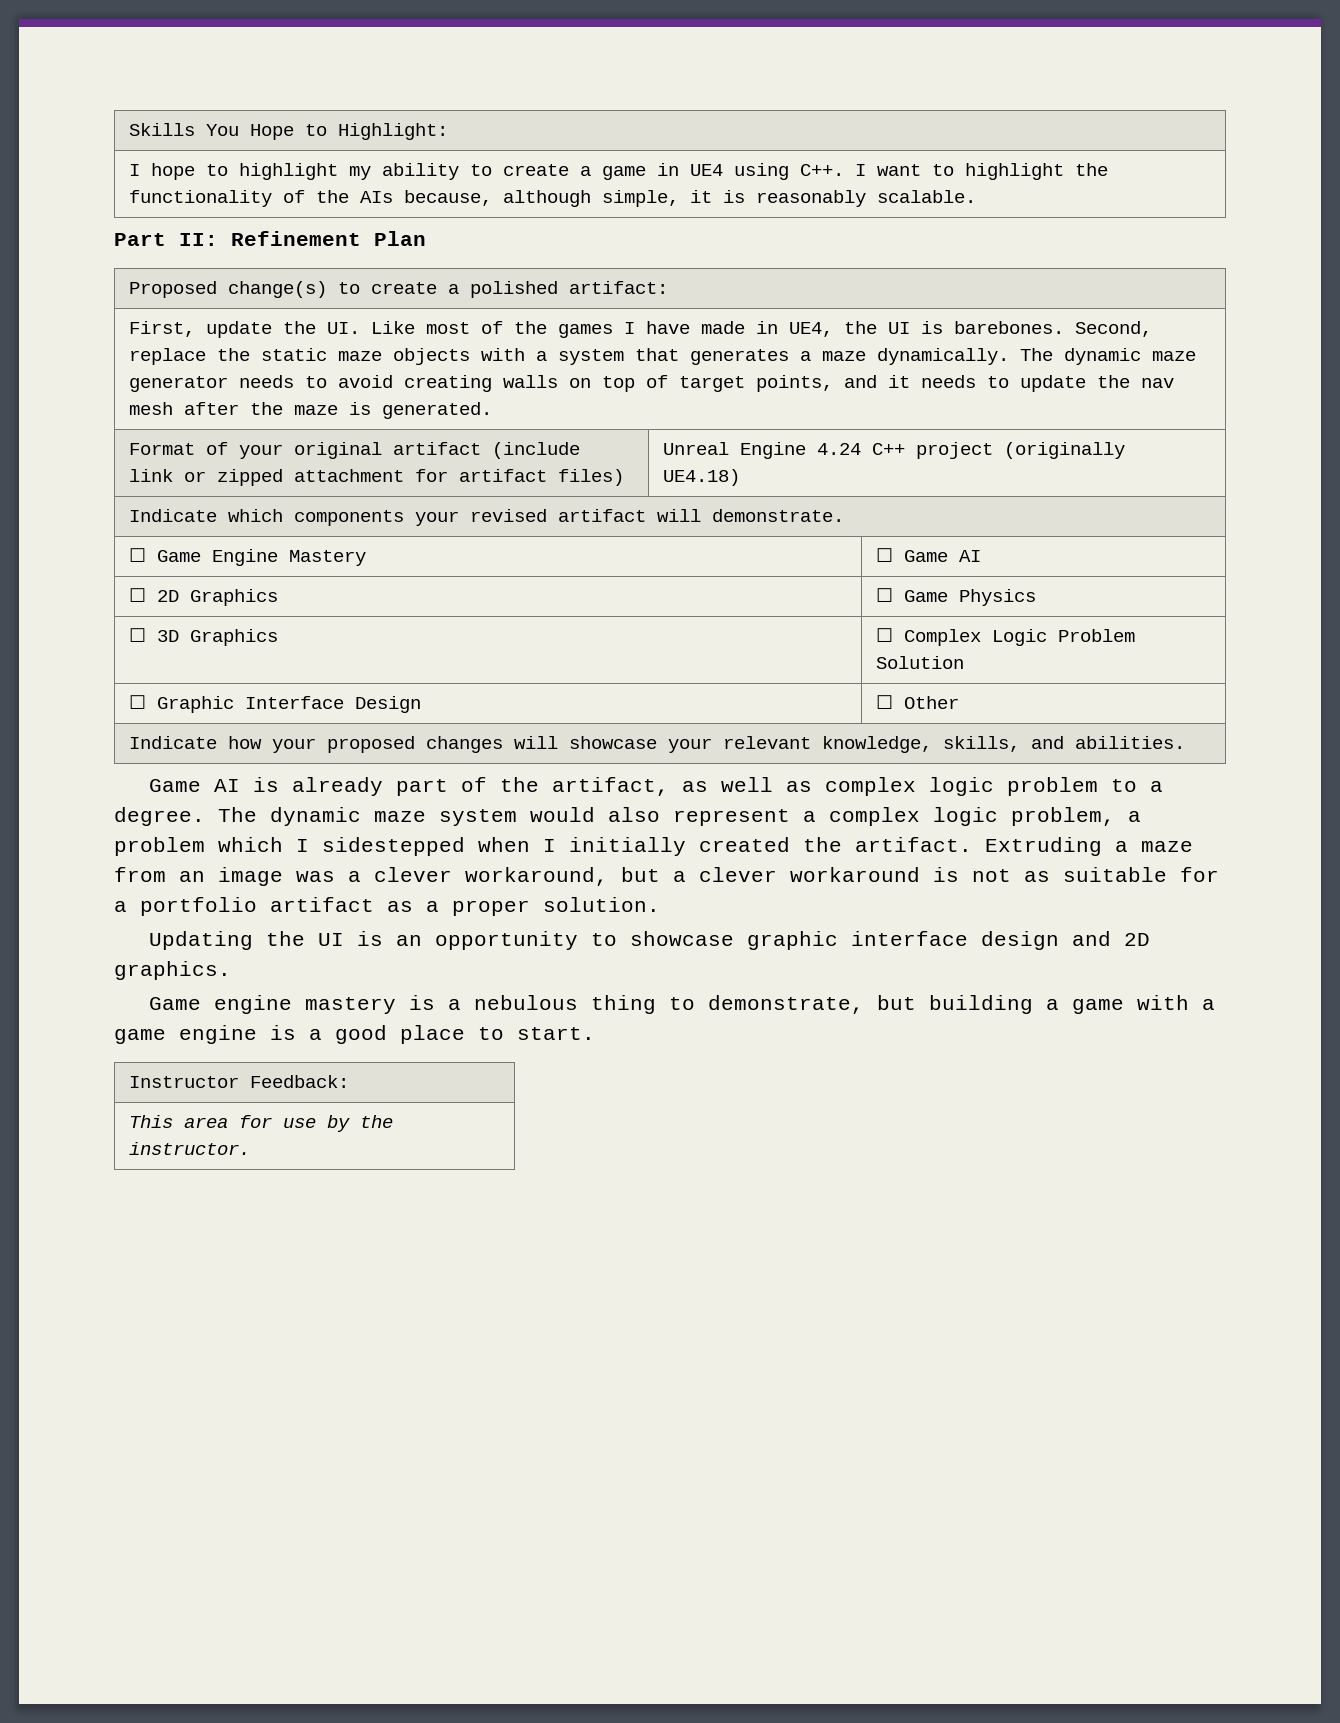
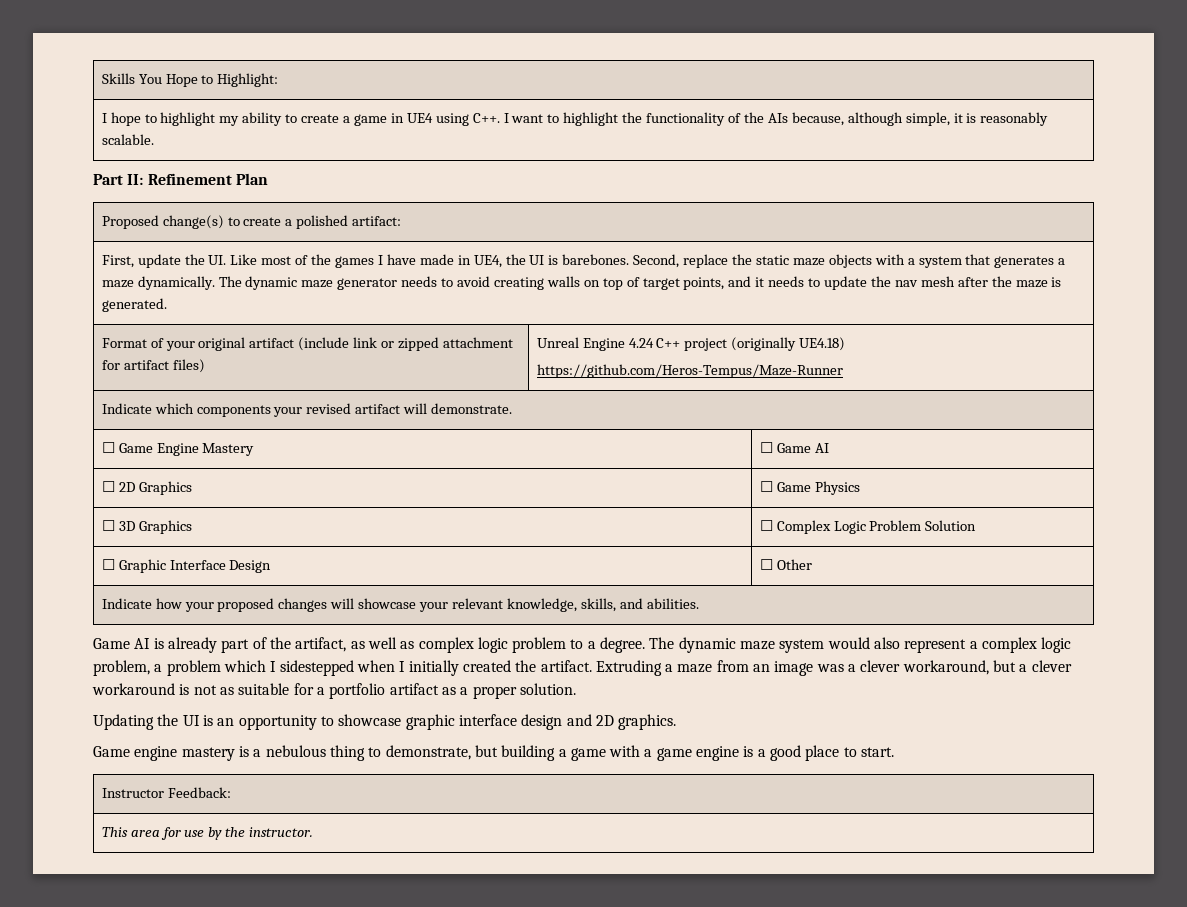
(740, 477) none -> [536,364,843,378] // https://github.com/Heros-Tempus/Maze-Runner

